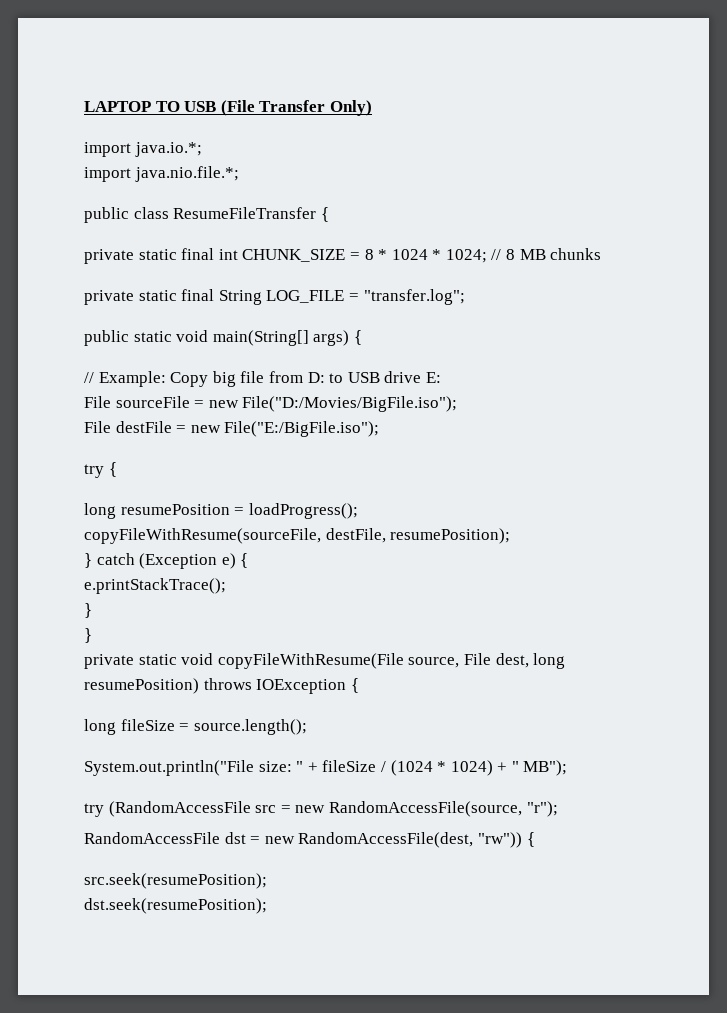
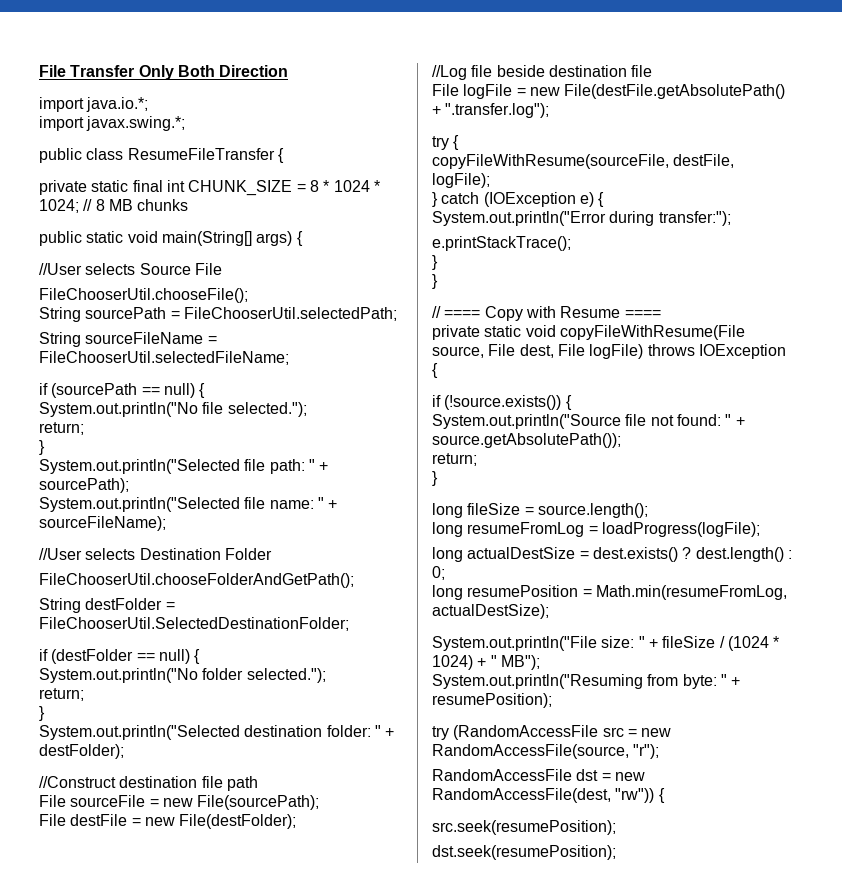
[84,100,372,116] LAPTOP TO USB (File Transfer Only) -> [39,65,289,80] File Transfer Only Both Direction
[134,166,239,182] java.nio.file.*; -> [86,116,186,131] javax.swing.*;
[84,289,465,305] // private static final String LOG_FILE = "transfer.log"; -> (189, 205) none
[84,371,441,387] // Example: Copy big file from D: to USB drive E: -> [39,263,222,275] [39,288,248,303] [39,307,397,322] [39,332,217,347] [39,351,289,365] [39,383,206,398] [39,402,307,417] [39,422,84,435] [39,440,45,455] [39,459,329,474] [39,478,129,493] [39,497,338,512] [39,516,166,531] [39,548,272,560] [39,573,354,588] [39,598,175,613] [39,617,349,631] [39,649,201,664] [39,668,326,683] [39,688,84,701] [39,706,45,721] [39,725,395,740] [39,744,124,759] [39,776,258,791] //User selects Source File // FileChooserUtil.chooseFile(); // String sourcePath = FileChooserUtil.selectedPath; // String sourceFileName = FileChooserUtil.selectedFileName; // if (sourcePath == null) { // System.out.println("No file selected."); // return; // } // System.out.println("Selected file path: " + sourcePath); // System.out.println("Selected file name: " + sourceFileName); // //User selects Destination Folder // FileChooserUtil.chooseFolderAndGetPath(); // String destFolder = FileChooserUtil.SelectedDestinationFolder; // if (destFolder == null) { // System.out.println("No folder selected."); // return; // } // System.out.println("Selected destination folder: " + destFolder); // //Construct destination file path
[242,396,458,412] File("D:/Movies/BigFile.iso"); -> [197,795,320,810] File(sourcePath);
[224,421,380,437] [84,462,117,478] [84,503,358,519] File("E:/BigFile.iso"); // try { // long resumePosition = loadProgress(); -> [179,814,297,829] [432,65,653,80] [432,84,786,99] [432,103,550,118] [432,135,460,150] File(destFolder); // //Log file beside destination file // File logFile = new File(destFile.getAbsolutePath() + ".transfer.log"); // try {
[390,528,511,544] resumePosition); -> [432,173,490,188] logFile);
[139,553,218,569] (Exception -> [483,192,576,207] (IOException
(249, 560) none -> [432,211,731,226] // System.out.println("Error during transfer:");
(92, 635) none -> [432,306,661,321] // // ==== Copy with Resume ====
[533,653,566,669] [84,678,199,694] long resumePosition) -> [557,344,644,359] File logFile)
[84,719,307,735] long fileSize = source.length(); -> [432,395,572,410] [432,414,745,429] [432,433,621,448] [432,453,477,466] [432,471,438,486] [432,503,648,518] [432,522,760,537] [432,547,792,562] [432,566,445,580] [432,585,787,600] [432,604,549,619] if (!source.exists()) { // System.out.println("Source file not found: " + source.getAbsolutePath()); // return; // } // long fileSize = source.length(); // long resumeFromLog = loadProgress(logFile); // long actualDestSize = dest.exists() ? dest.length() : 0; // long resumePosition = Math.min(resumeFromLog, actualDestSize);
(568, 768) none -> [432,674,741,689] [432,693,552,708] // System.out.println("Resuming from byte: " + resumePosition);

